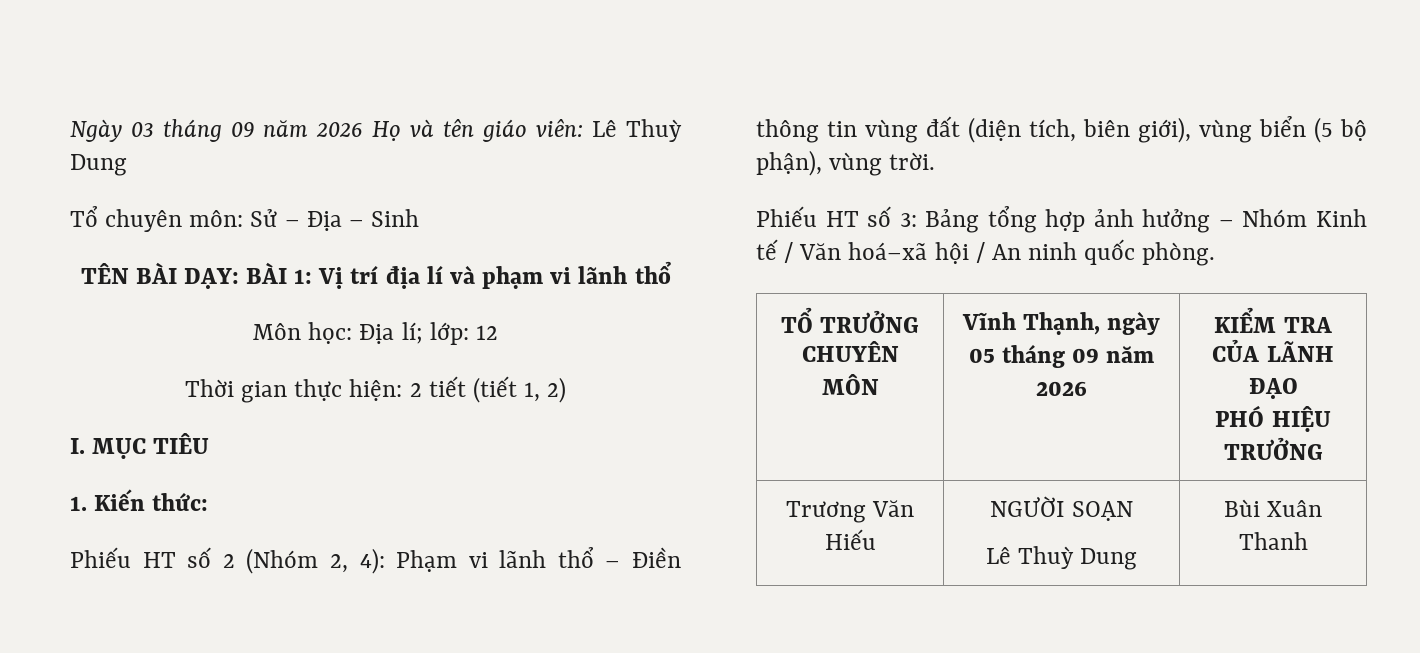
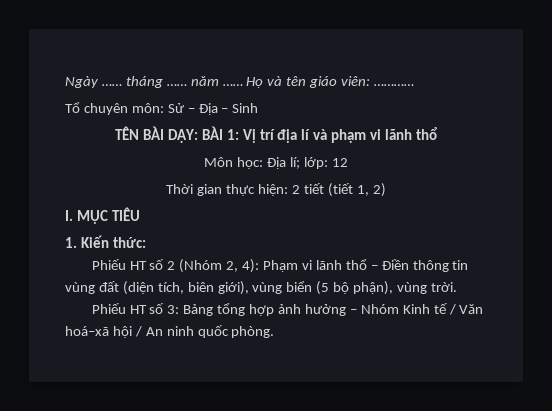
[131,119,363,142] 03 tháng 09 năm 2026 -> [101,76,243,88] …… tháng …… năm ……
[592,119,682,142] [70,154,127,176] Lê Thuỳ Dung -> [374,84,415,86] …………
[780,307,920,333] [801,341,899,362] [821,374,879,395] [961,311,1161,335] [968,344,1155,368] [1036,381,1087,396] [1214,307,1332,333] [1212,339,1334,362] [1248,378,1298,399] [1215,405,1331,432] [1223,437,1323,460] [785,500,915,523] [824,529,876,550] [990,496,1133,521] [985,546,1138,570] [1223,499,1323,517] [1238,532,1308,550] // TỔ TRƯỞNG CHUYÊN MÔN | Vĩnh Thạnh, ngày 05 tháng 09 năm 2026 | KIỂM TRA CỦA LÃNH ĐẠO // PHÓ HIỆU TRƯỞNG // Trương Văn Hiếu | NGƯỜI SOẠN // Lê Thuỳ Dung | Bùi Xuân Thanh -> (275, 332) none

